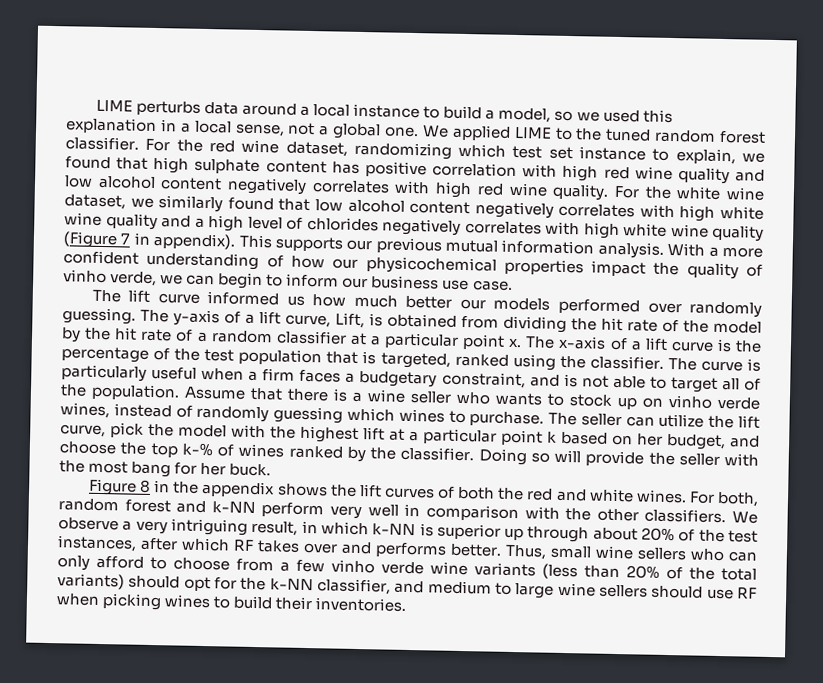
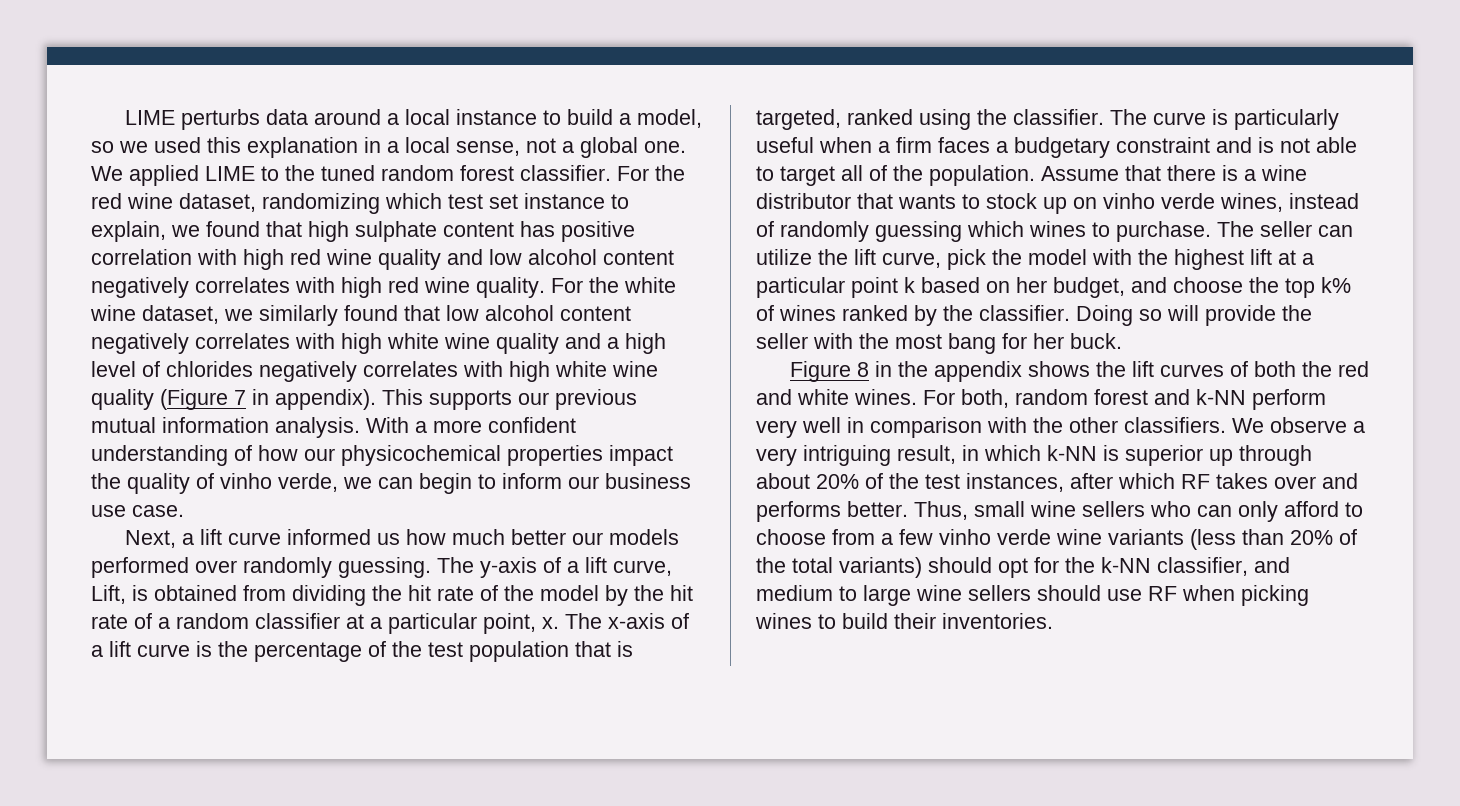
[91,289,121,303] The -> [124,530,194,548] Next, a
[462,333,506,350] point -> [483,613,536,634] point,
[441,371,526,389] constraint, -> [1116,137,1210,153] constraint
[410,391,491,405] seller who -> [756,193,893,209] distributor that
[181,442,213,457] k-% -> [1321,277,1351,293] k%

